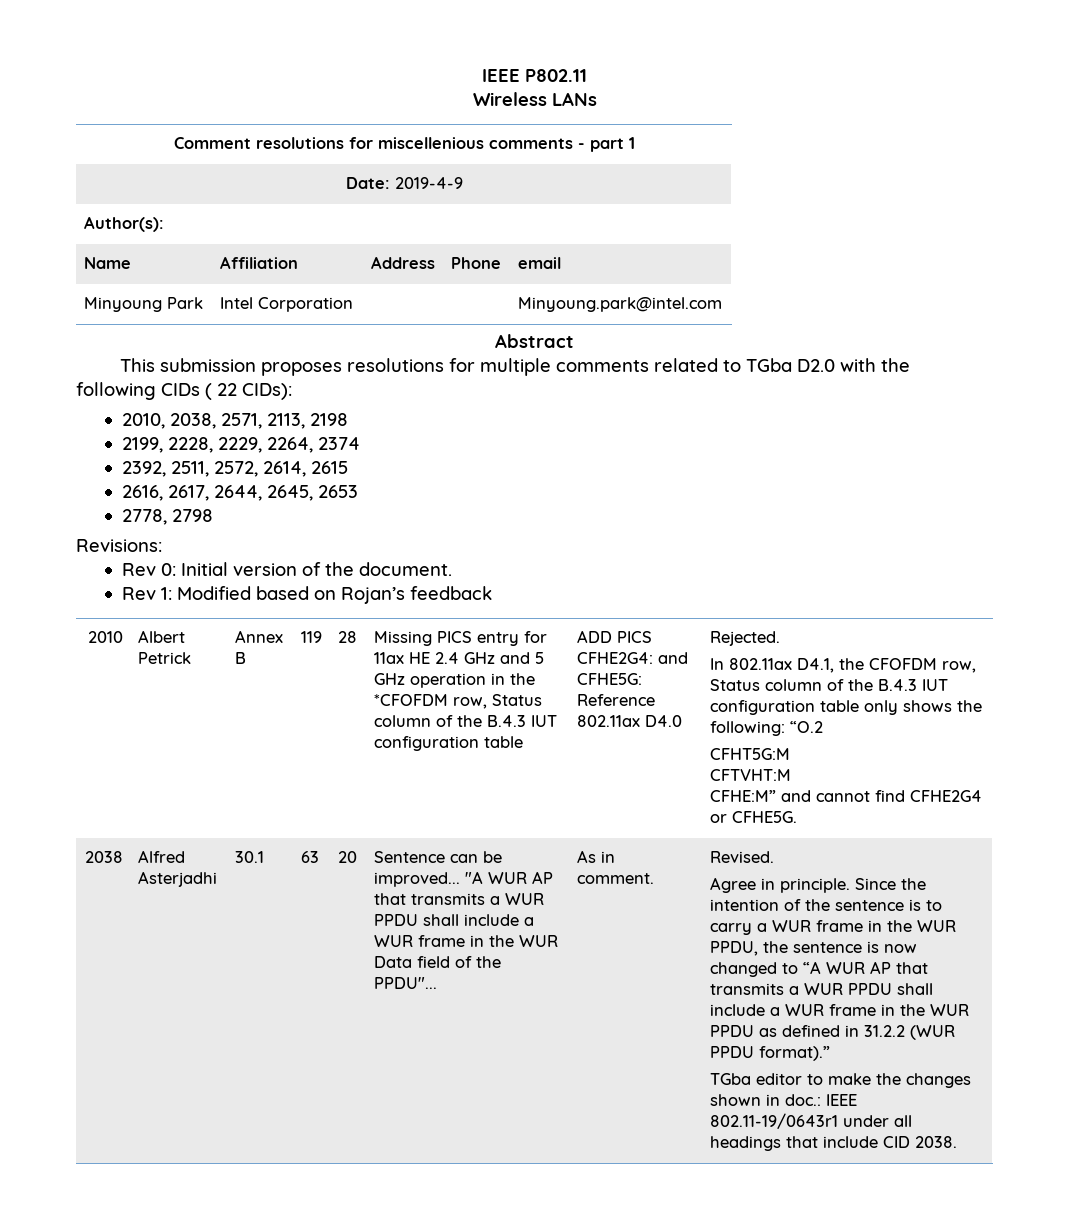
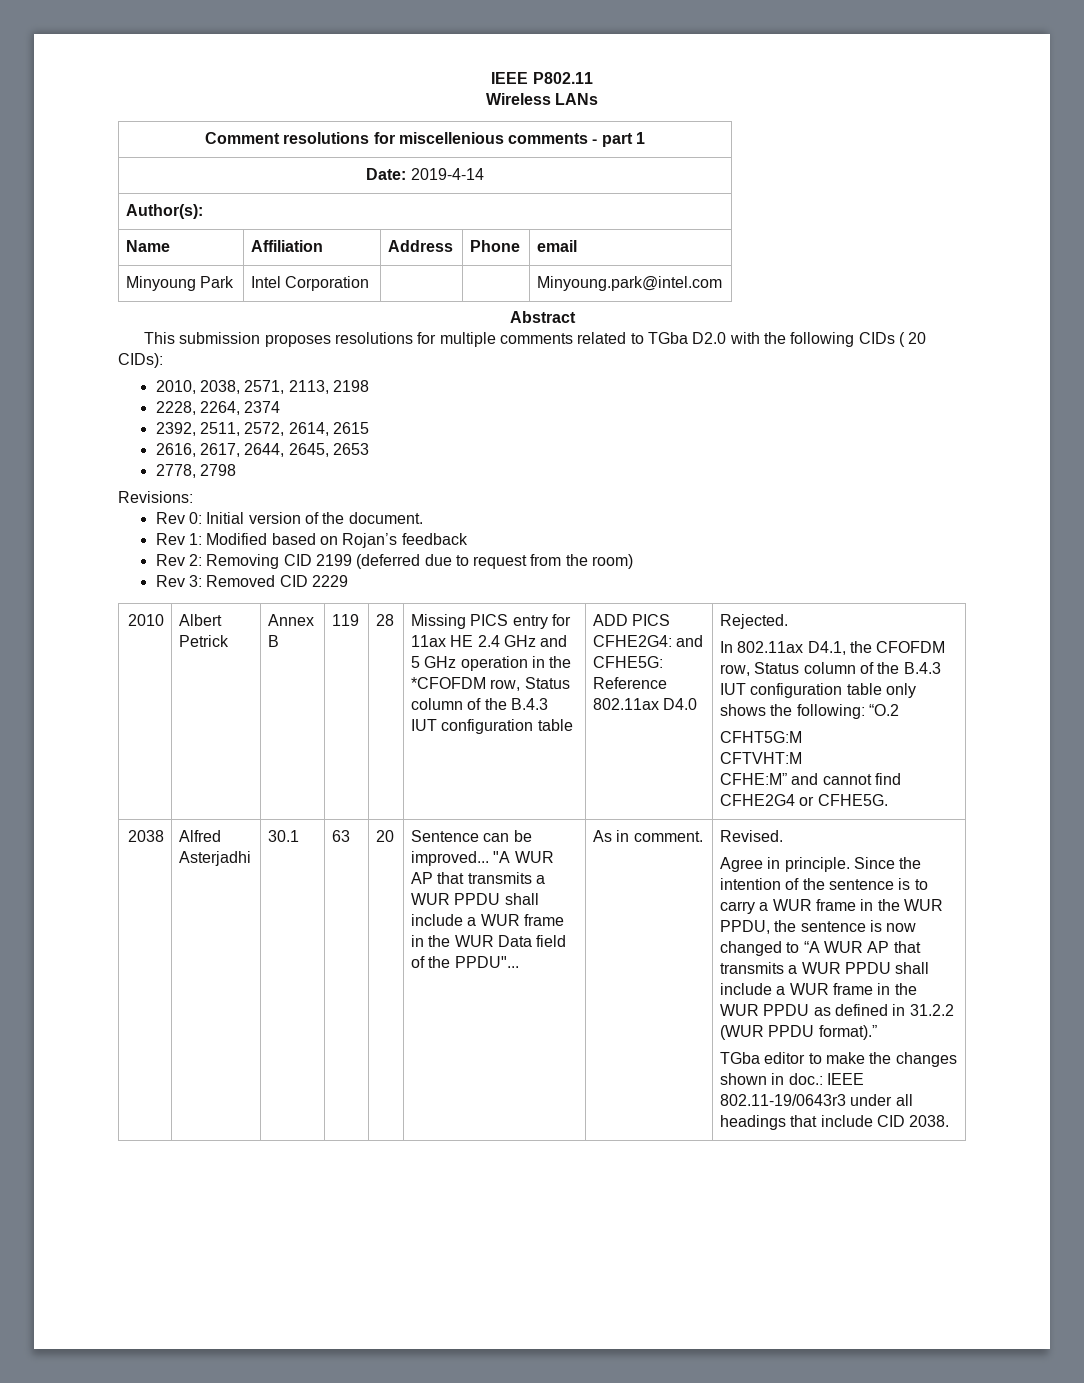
[394,177,463,189] 2019-4-9 -> [410,168,484,180] 2019-4-14
[217,383,237,396] 22 -> [908,332,927,344] 20
[121,437,262,453] 2199, 2228, 2229, -> [155,401,196,415] 2228,
(492, 593) none -> [155,554,634,569] [155,575,348,587] // Rev 2: Removing CID 2199 (deferred due to request from the room) // Rev 3: Removed CID 2229
[709,1113,838,1129] 802.11-19/0643r1 -> [720,1094,847,1106] 802.11-19/0643r3

